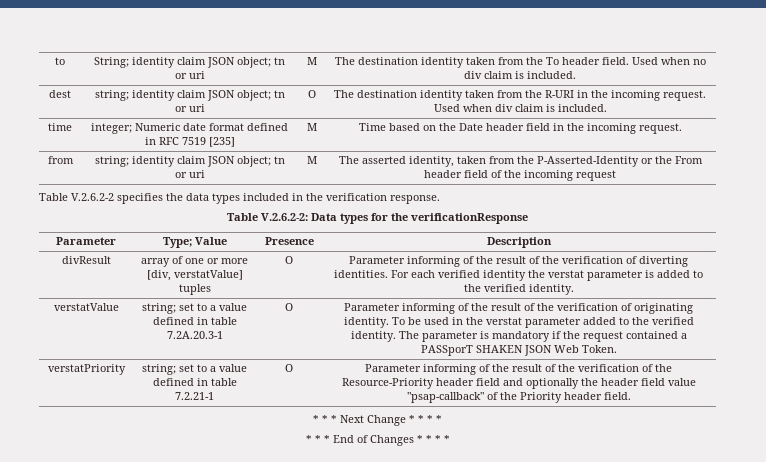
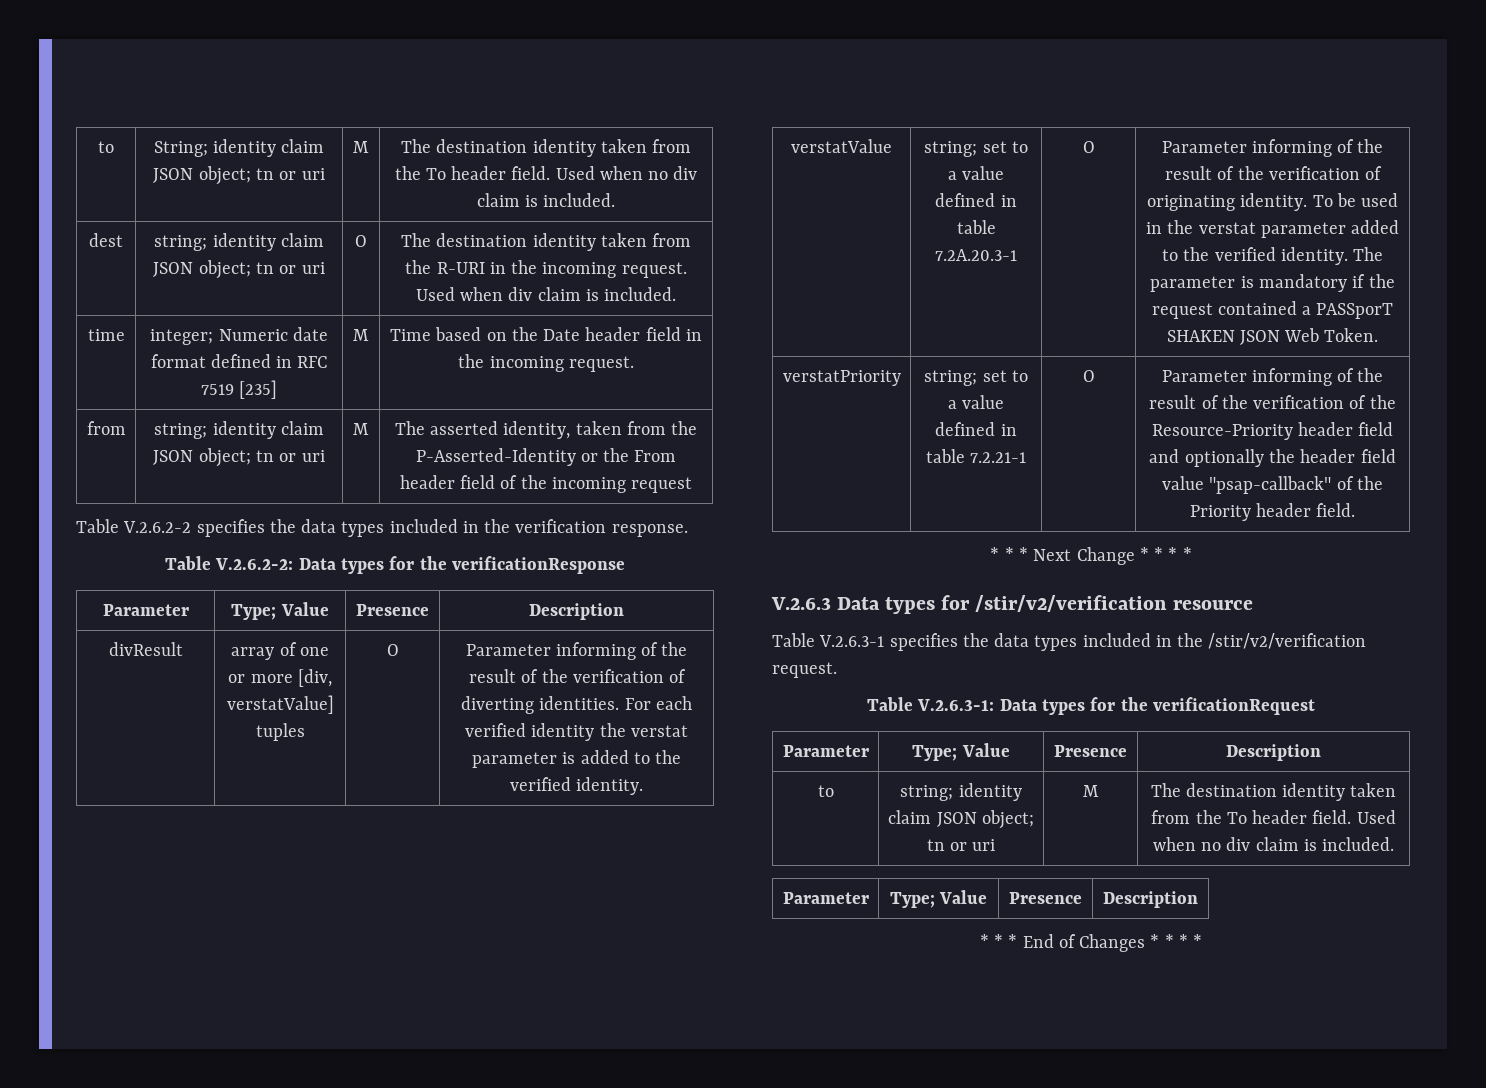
(442, 419) none -> [771,595,1254,614] [772,633,1367,651] [772,662,837,678] [867,697,1315,715] [782,745,869,757] [912,743,1010,761] [1054,745,1127,757] [1226,744,1321,761] [817,785,834,797] [900,783,1022,801] [888,810,1034,829] [926,839,996,851] [1082,785,1099,797] [1150,783,1397,801] [1151,810,1396,824] [1152,837,1395,851] [782,892,869,904] [889,890,988,908] [1009,892,1082,904] [1103,891,1198,908] // V.2.6.3 Data types for /stir/v2/verification resource // Table V.2.6.3-1 specifies the data types included in the /stir/v2/verification request. // Table V.2.6.3-1: Data types for the verificationRequest // Parameter | Type; Value | Presence | Description // to | string; identity claim JSON object; tn or uri | M | The destination identity taken from the To header field. Used when no div claim is included. // Parameter | Type; Value | Presence | Description

